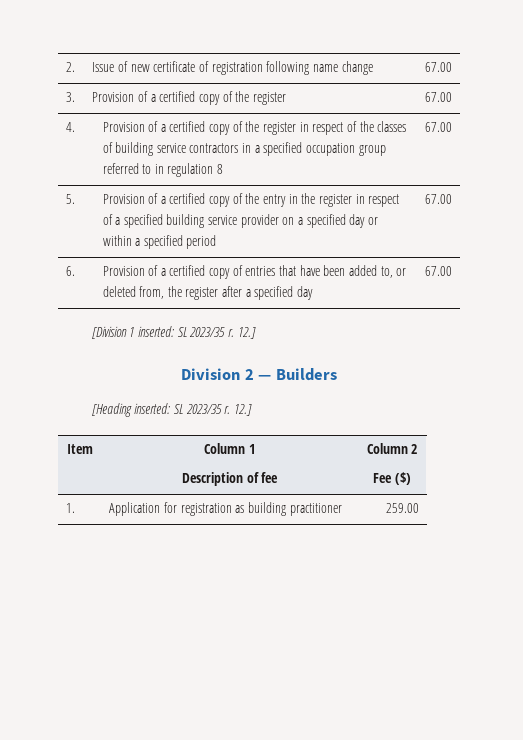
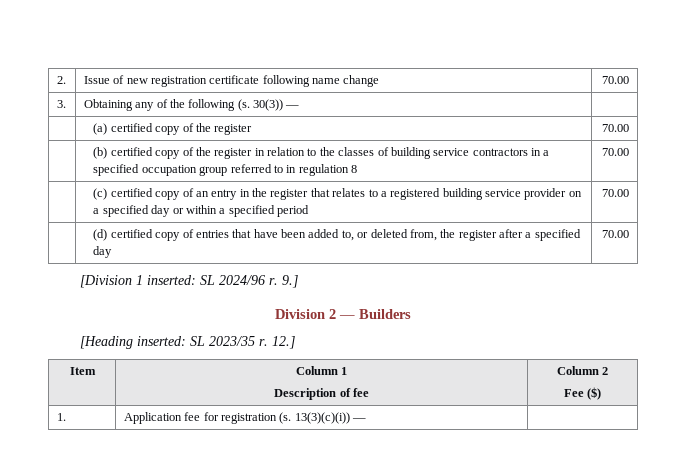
[153,61,263,75] certificate of registration -> [150,75,260,87] registration certificate
[424,62,452,72] 67.00 -> [602,76,630,84] 70.00
[92,91,156,102] Provision of a -> [83,99,300,111] [93,123,108,135] Obtaining any of the following (s. 30(3)) — | // | (a)
[424,92,452,102] [66,122,76,132] [102,121,166,132] 67.00 // 4. | Provision of a -> [602,124,630,132] [93,147,108,159] 70.00 // | (b)
[312,121,357,135] respect of -> [266,147,317,156] relation to
[424,122,452,132] [66,194,76,204] [102,193,260,207] 67.00 // 5. | Provision of a certified copy of the -> [602,148,630,156] [93,188,209,200] 70.00 // | (c) certified copy of an
[355,194,400,207] [102,214,163,228] in respect of a specified -> [310,188,441,200] that relates to a registered
[424,194,452,204] [66,266,76,276] [102,265,166,276] 67.00 // 6. | Provision of a -> [602,189,630,197] [93,229,108,241] 70.00 // | (d)
[424,266,452,276] 67.00 -> [602,230,630,238] 70.00
[189,327,256,339] 2023/35 r. 12.] -> [218,275,298,288] 2024/96 r. 9.]
(161, 509) none -> [184,412,201,421] fee
[235,502,342,516] [385,503,419,513] as building practitioner | 259.00 -> [279,412,367,424] (s. 13(3)(c)(i)) — |

